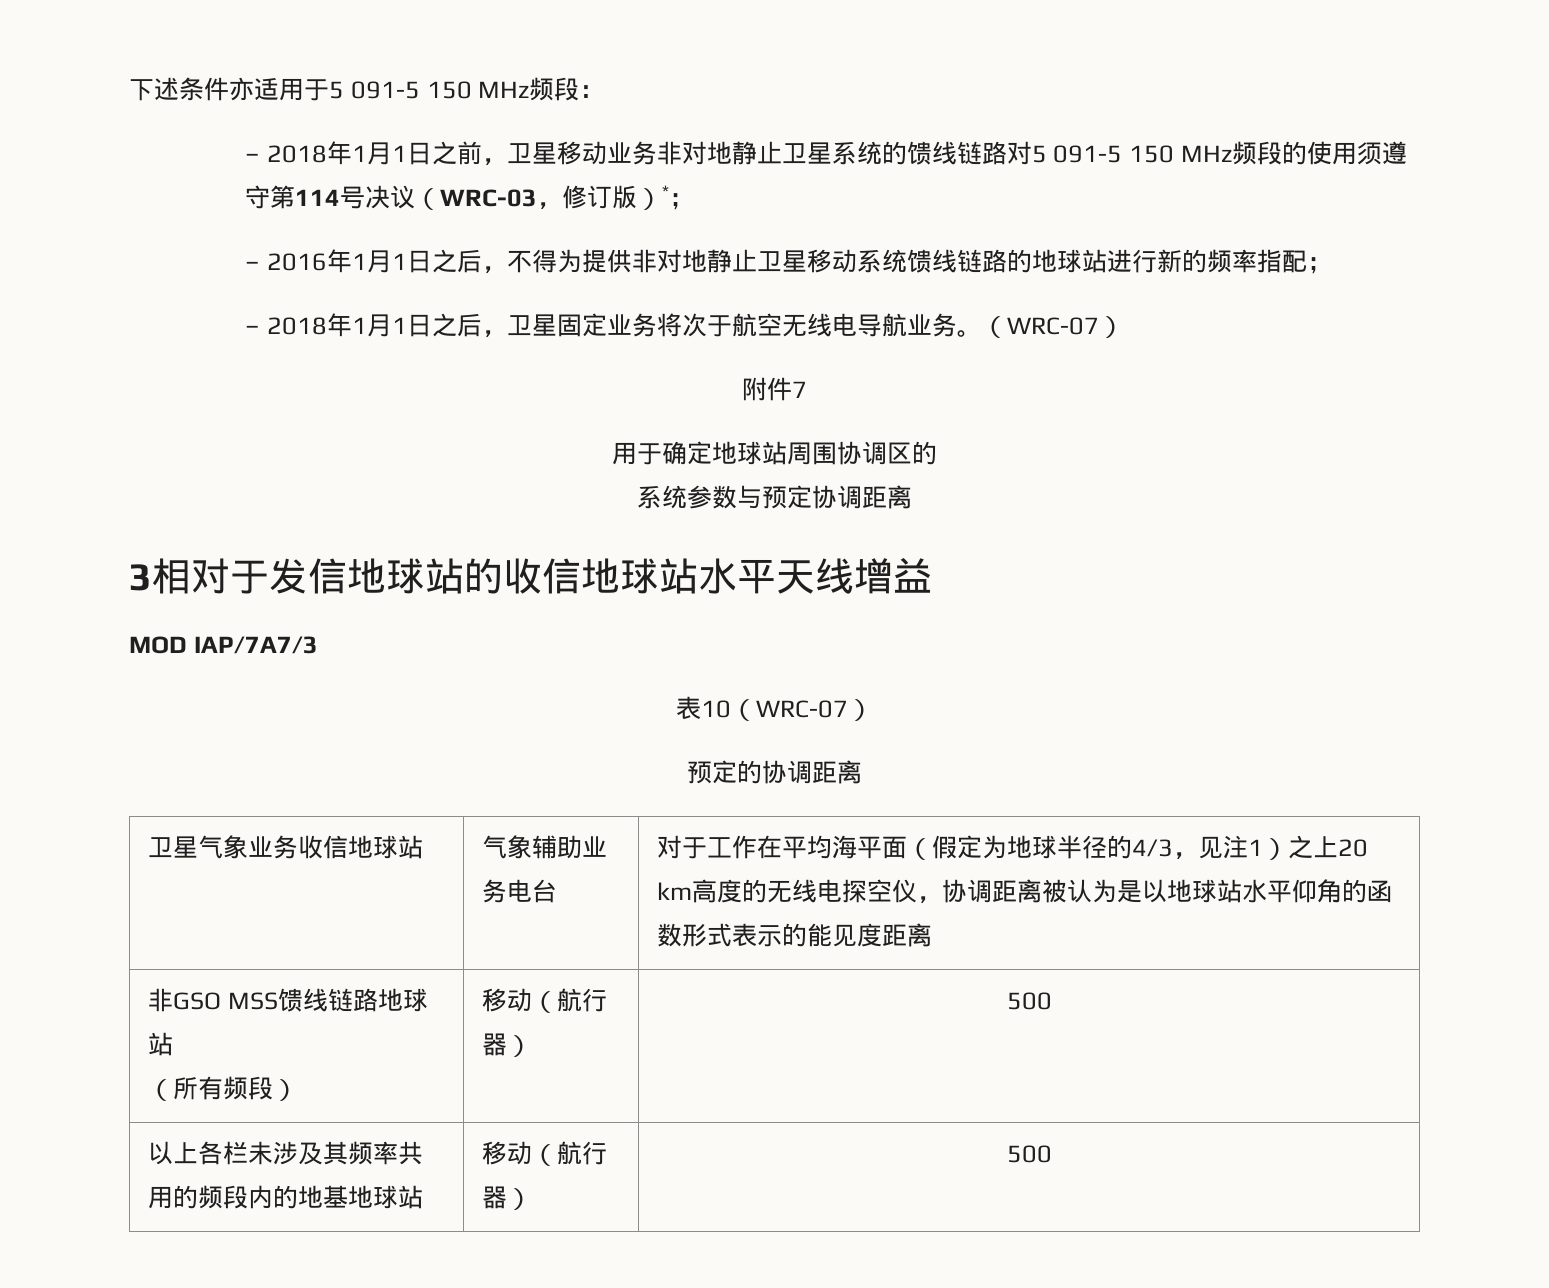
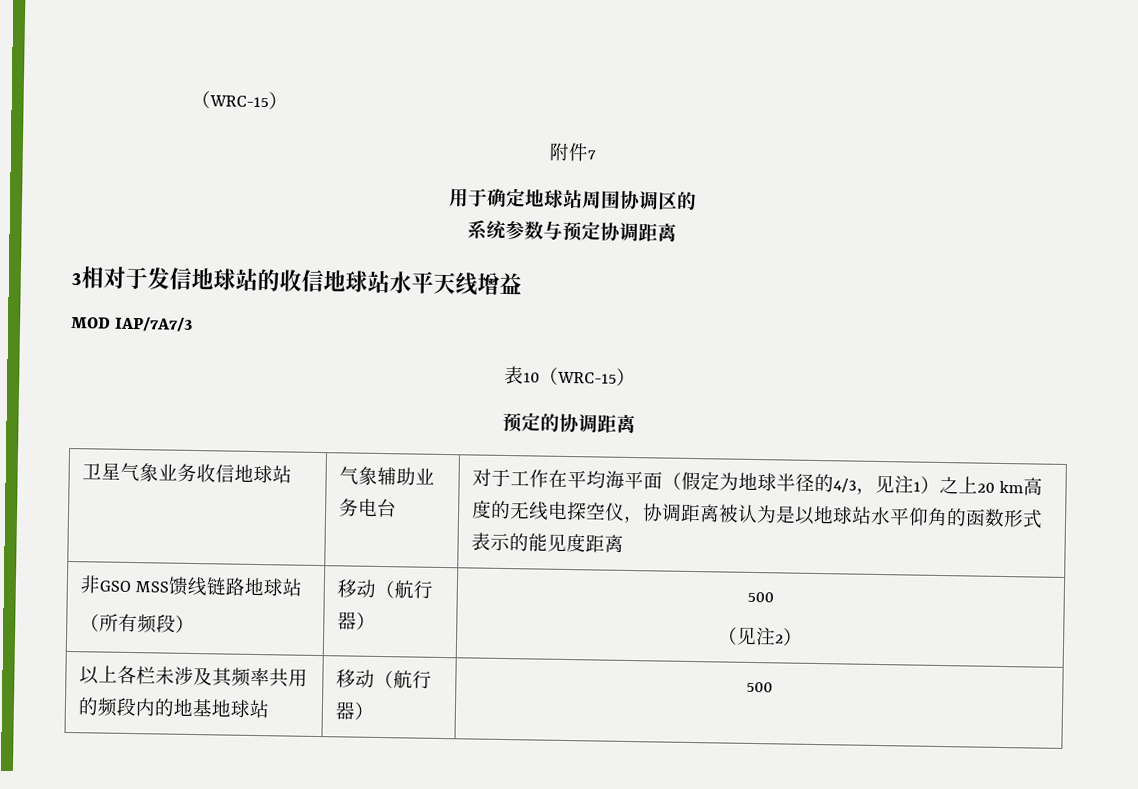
[129,77,605,101] [244,141,1407,166] [244,185,694,210] [244,249,1332,274] [244,313,1099,338] 下述条件亦适用于5 091-5 150 MHz频段： // – 2018年1月1日之前，卫星移动业务非对地静止卫星系统的馈线链路对5 091-5 150 MHz频段的使用须遵守第114号决议（WRC-03，修订版）*； // – 2016年1月1日之后，不得为提供非对地静止卫星移动系统馈线链路的地球站进行新的频率指配； // – 2018年1月1日之后，卫星固定业务将次于航空无线电导航业务。（WRC-07 -> [190,89,269,109] （WRC-15
[756,700,848,718] WRC-07 -> [556,371,617,384] WRC-15
(1052, 1001) none -> [718,626,803,646] // （见注2）

